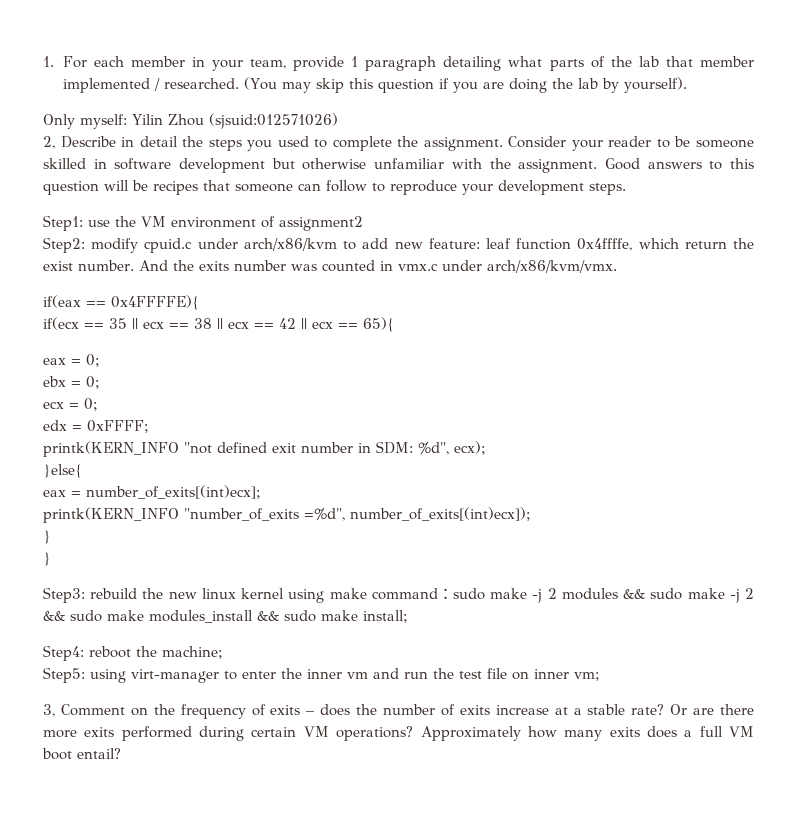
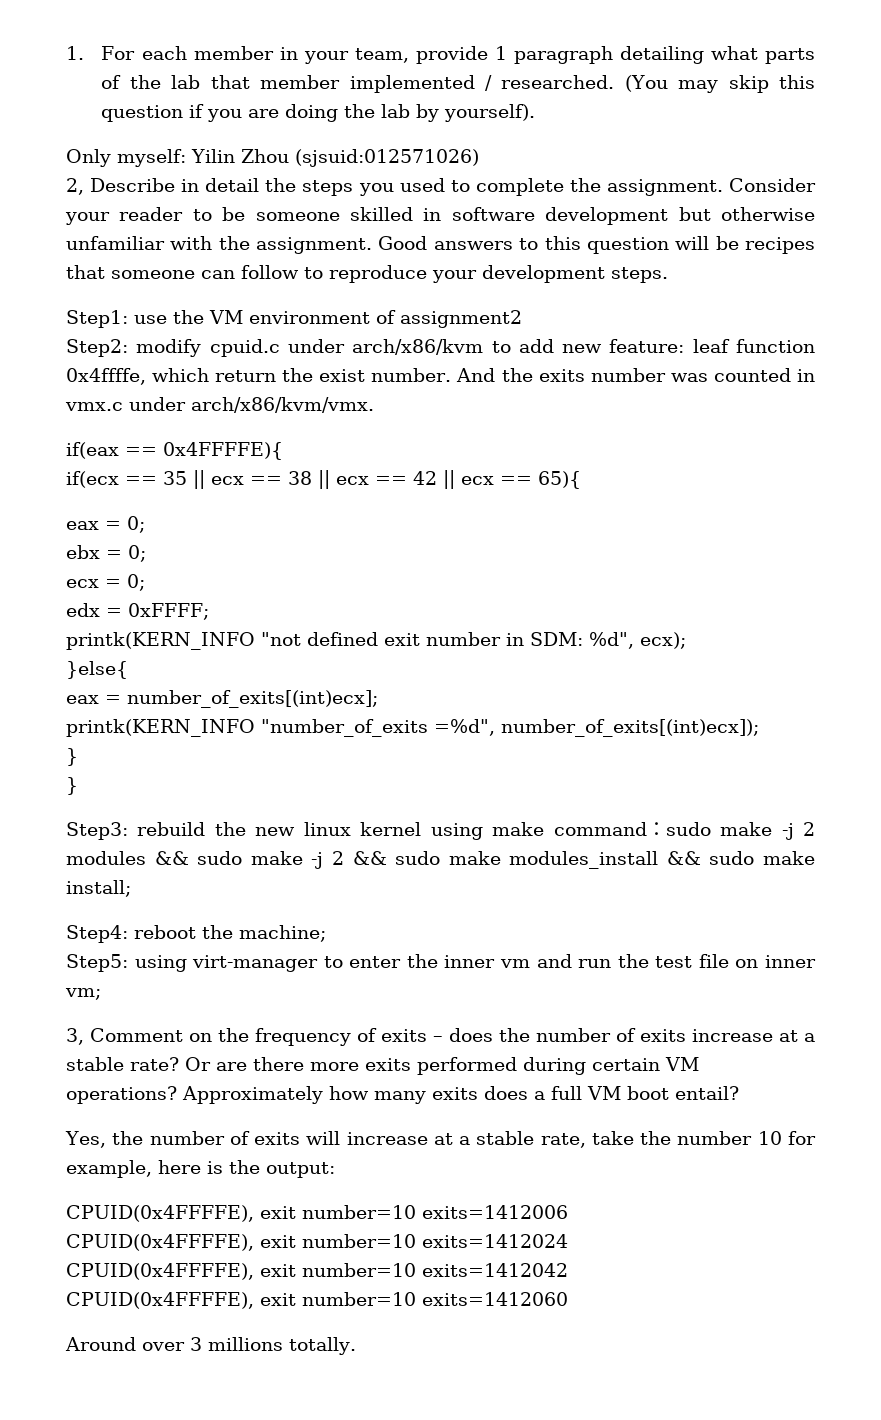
(121, 753) none -> [65,1131,816,1148] [66,1160,335,1178] [66,1205,568,1222] [66,1234,568,1251] [66,1263,568,1280] [66,1292,568,1309] [65,1337,356,1355] // Yes, the number of exits will increase at a stable rate, take the number 10 for example, here is the output: // CPUID(0x4FFFFE), exit number=10 exits=1412006 // CPUID(0x4FFFFE), exit number=10 exits=1412024 // CPUID(0x4FFFFE), exit number=10 exits=1412042 // CPUID(0x4FFFFE), exit number=10 exits=1412060 // Around over 3 millions totally.

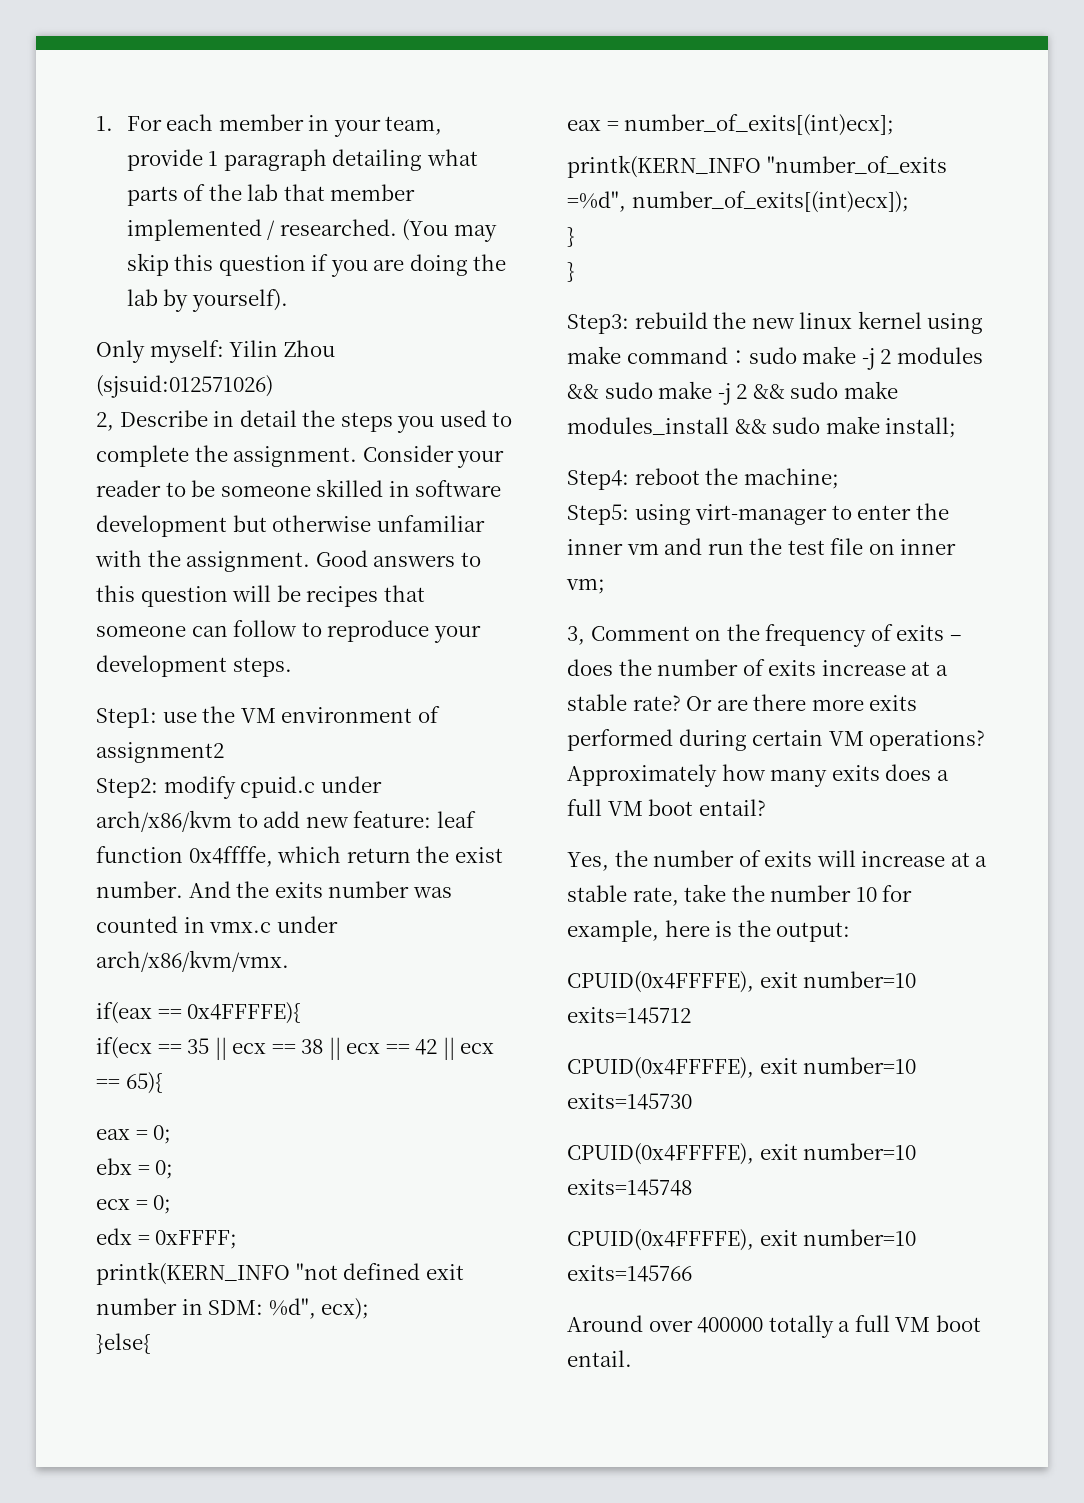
[422,1205,568,1219] [66,1234,568,1251] [66,1263,568,1280] [66,1292,568,1309] exits=1412006 // CPUID(0x4FFFFE), exit number=10 exits=1412024 // CPUID(0x4FFFFE), exit number=10 exits=1412042 // CPUID(0x4FFFFE), exit number=10 exits=1412060 -> [567,1007,691,1024] [567,1057,917,1079] [567,1093,692,1110] [567,1143,917,1165] [567,1179,692,1196] [567,1229,917,1251] [567,1265,692,1282] exits=145712 // CPUID(0x4FFFFE), exit number=10 exits=145730 // CPUID(0x4FFFFE), exit number=10 exits=145748 // CPUID(0x4FFFFE), exit number=10 exits=145766
[190,1337,356,1355] 3 millions totally. -> [697,1315,981,1338] [567,1350,632,1367] 400000 totally a full VM boot entail.

